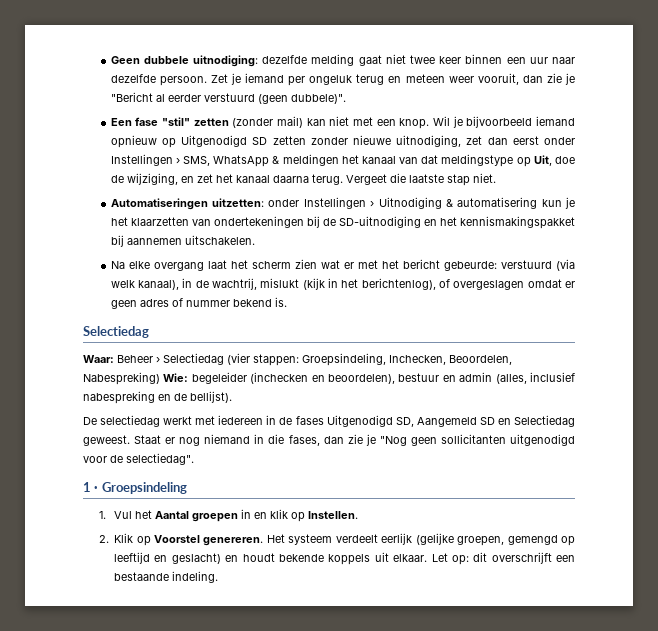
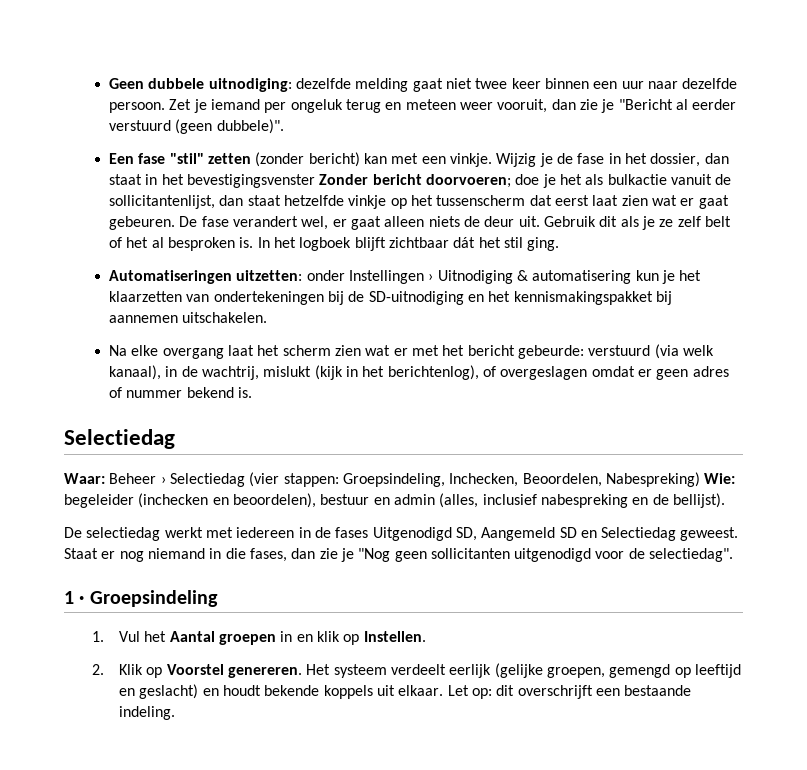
[276,116,576,129] [110,135,575,148] [110,154,575,167] [110,173,496,186] mail) kan niet met een knop. Wil je bijvoorbeeld iemand opnieuw op Uitgenodigd SD zetten zonder nieuwe uitnodiging, zet dan eerst onder Instellingen › SMS, WhatsApp & meldingen het kanaal van dat meldingstype op Uit, doe de wijziging, en zet het kanaal daarna terug. Vergeet die laatste stap niet. -> [308,152,729,167] [109,174,732,188] [109,195,729,209] [109,216,731,230] [109,237,560,251] bericht) kan met een vinkje. Wijzig je de fase in het dossier, dan staat in het bevestigingsvenster Zonder bericht doorvoeren; doe je het als bulkactie vanuit de sollicitantenlijst, dan staat hetzelfde vinkje op het tussenscherm dat eerst laat zien wat er gaat gebeuren. De fase verandert wel, er gaat alleen niets de deur uit. Gebruik dit als je ze zelf belt of het al besproken is. In het logboek blijft zichtbaar dát het stil ging.

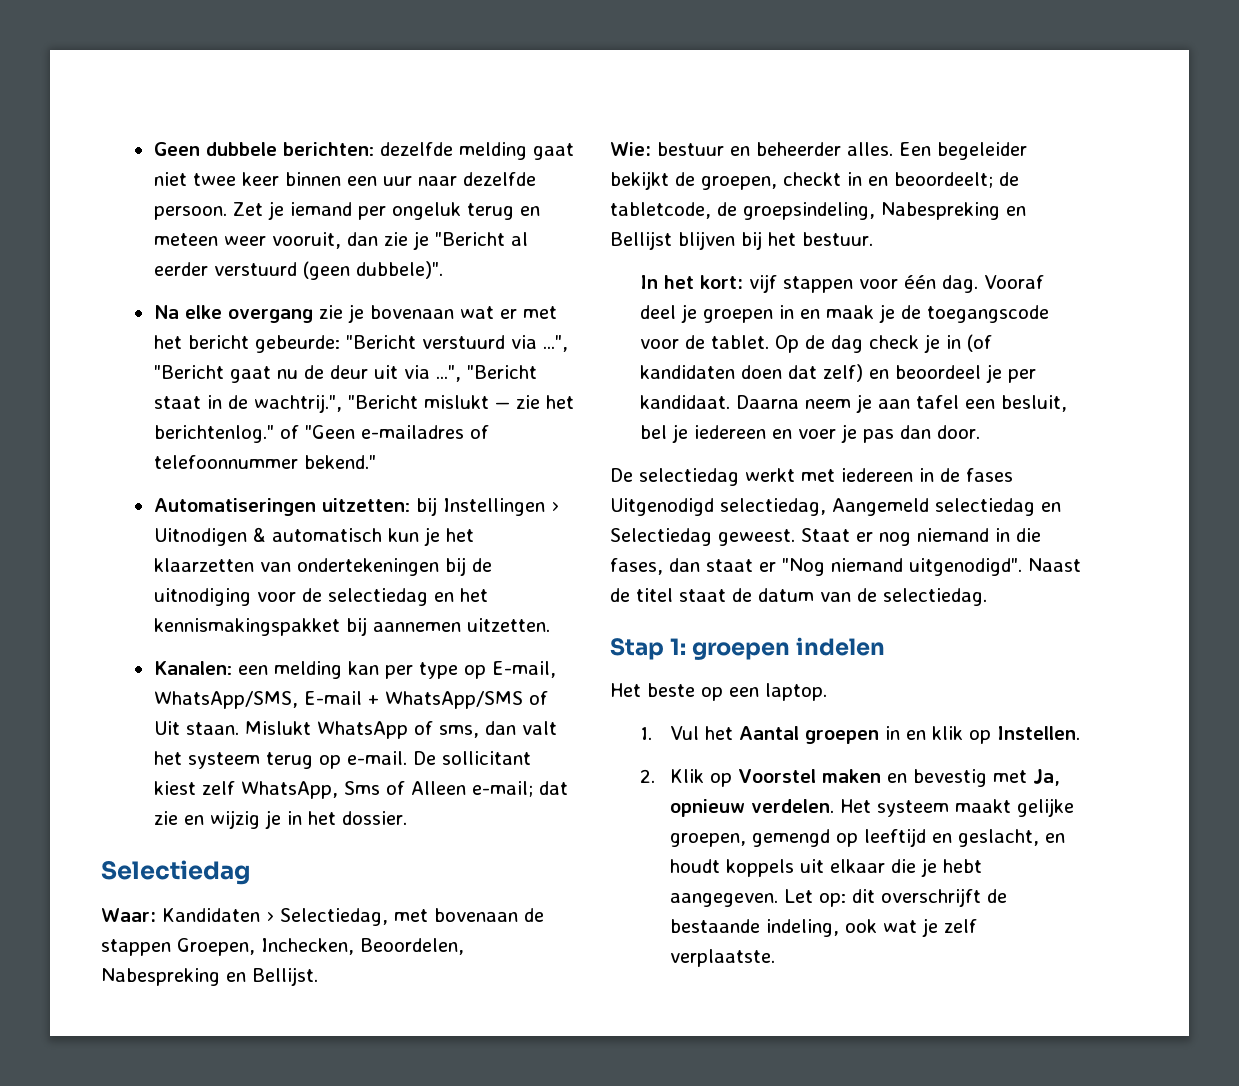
[208,78,292,92] uitnodiging: -> [282,142,374,156] berichten:
[109,152,729,167] [109,174,732,188] [109,195,729,209] [109,216,731,230] [109,237,560,251] Een fase "stil" zetten (zonder bericht) kan met een vinkje. Wijzig je de fase in het dossier, dan staat in het bevestigingsvenster Zonder bericht doorvoeren; doe je het als bulkactie vanuit de sollicitantenlijst, dan staat hetzelfde vinkje op het tussenscherm dat eerst laat zien wat er gaat gebeuren. De fase verandert wel, er gaat alleen niets de deur uit. Gebruik dit als je ze zelf belt of het al besproken is. In het logboek blijft zichtbaar dát het stil ging. -> [153,304,557,323] [153,335,568,353] [153,365,537,383] [153,394,574,413] [153,425,489,443] [153,455,376,469] Na elke overgang zie je bovenaan wat er met het bericht gebeurde: "Bericht verstuurd via ...", "Bericht gaat nu de deur uit via ...", "Bericht staat in de wachtrij.", "Bericht mislukt — zie het berichtenlog." of "Geen e-mailadres of telefoonnummer bekend."
[306,270,345,281] onder -> [415,497,437,516] bij
[437,270,632,284] Uitnodiging & automatisering -> [153,527,382,546] Uitnodigen & automatisch
[368,291,464,305] SD-uitnodiging -> [153,588,428,606] uitnodiging voor de selectiedag
[182,312,268,323] [109,344,714,359] [109,365,729,380] [109,387,253,398] [64,429,175,449] [64,472,736,487] [64,493,725,508] uitschakelen. // Na elke overgang laat het scherm zien wat er met het bericht gebeurde: verstuurd (via welk kanaal), in de wachtrij, mislukt (kijk in het berichtenlog), of overgeslagen omdat er geen adres of nummer bekend is. // Selectiedag // Waar: Beheer › Selectiedag (vier stappen: Groepsindeling, Inchecken, Beoordelen, Nabespreking) Wie: begeleider (inchecken en beoordelen), bestuur en admin (alles, inclusief nabespreking en de bellijst). -> [466,618,550,632] [153,661,556,679] [153,691,548,709] [153,721,557,739] [153,751,531,769] [153,781,568,799] [153,810,407,829] [101,860,250,885] [101,908,544,926] [101,938,464,956] [101,967,318,986] [610,142,1027,160] [610,171,1019,190] [610,202,1026,220] [610,231,873,250] [639,274,1044,293] [639,304,1049,323] [639,334,992,353] [639,364,1036,383] [639,394,1067,413] [639,424,980,443] uitzetten. // Kanalen: een melding kan per type op E-mail, WhatsApp/SMS, E-mail + WhatsApp/SMS of Uit staan. Mislukt WhatsApp of sms, dan valt het systeem terug op e-mail. De sollicitant kiest zelf WhatsApp, Sms of Alleen e-mail; dat zie en wijzig je in het dossier. // Selectiedag // Waar: Kandidaten › Selectiedag, met bovenaan de stappen Groepen, Inchecken, Beoordelen, Nabespreking en Bellijst. // Wie: bestuur en beheerder alles. Een begeleider bekijkt de groepen, checkt in en beoordeelt; de tabletcode, de groepsindeling, Nabespreking en Bellijst blijven bij het bestuur. // In het kort: vijf stappen voor één dag. Vooraf deel je groepen in en maak je de toegangscode voor de tablet. Op de dag check je in (of kandidaten doen dat zelf) en beoordeel je per kandidaat. Daarna neem je aan tafel een besluit, bel je iedereen en voer je pas dan door.
[455,527,577,541] SD, Aangemeld SD -> [720,498,1035,516] selectiedag, Aangemeld selectiedag
[319,548,734,562] [64,590,218,607] zie je "Nog geen sollicitanten uitgenodigd voor de selectiedag". // 1 · Groepsindeling -> [706,558,1081,576] [610,588,987,606] [610,637,886,660] [610,683,827,701] staat er "Nog niemand uitgenodigd". Naast de titel staat de datum van de selectiedag. // Stap 1: groepen indelen // Het beste op een laptop.
[228,663,543,678] genereren. Het systeem verdeelt eerlijk (gelijke -> [821,769,1060,787] [669,798,1074,817] maken en bevestig met Ja, opnieuw verdelen. Het systeem maakt gelijke
[139,684,199,699] geslacht) -> [957,829,1039,847] geslacht,
[264,685,320,696] bekende -> (720, 866) none
[398,685,692,699] [119,706,176,720] elkaar. Let op: dit overschrijft een bestaande indeling. -> [829,858,982,877] [669,888,1007,907] [669,918,977,937] [669,949,775,967] elkaar die je hebt aangegeven. Let op: dit overschrijft de bestaande indeling, ook wat je zelf verplaatste.

